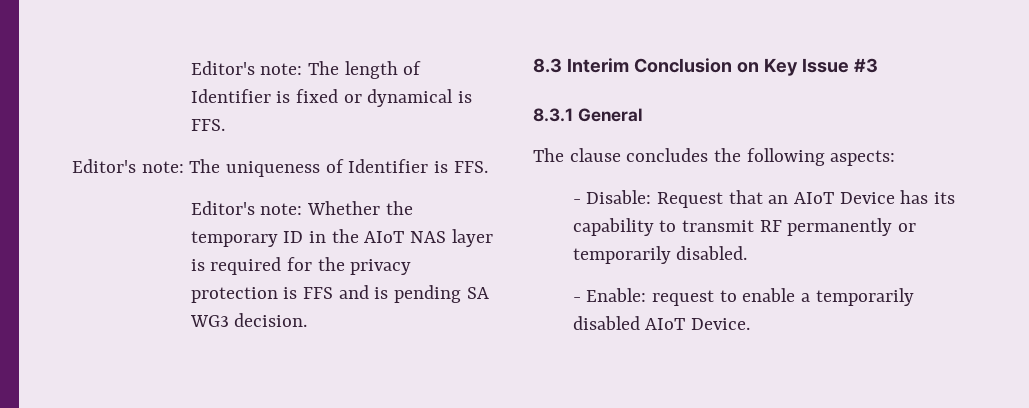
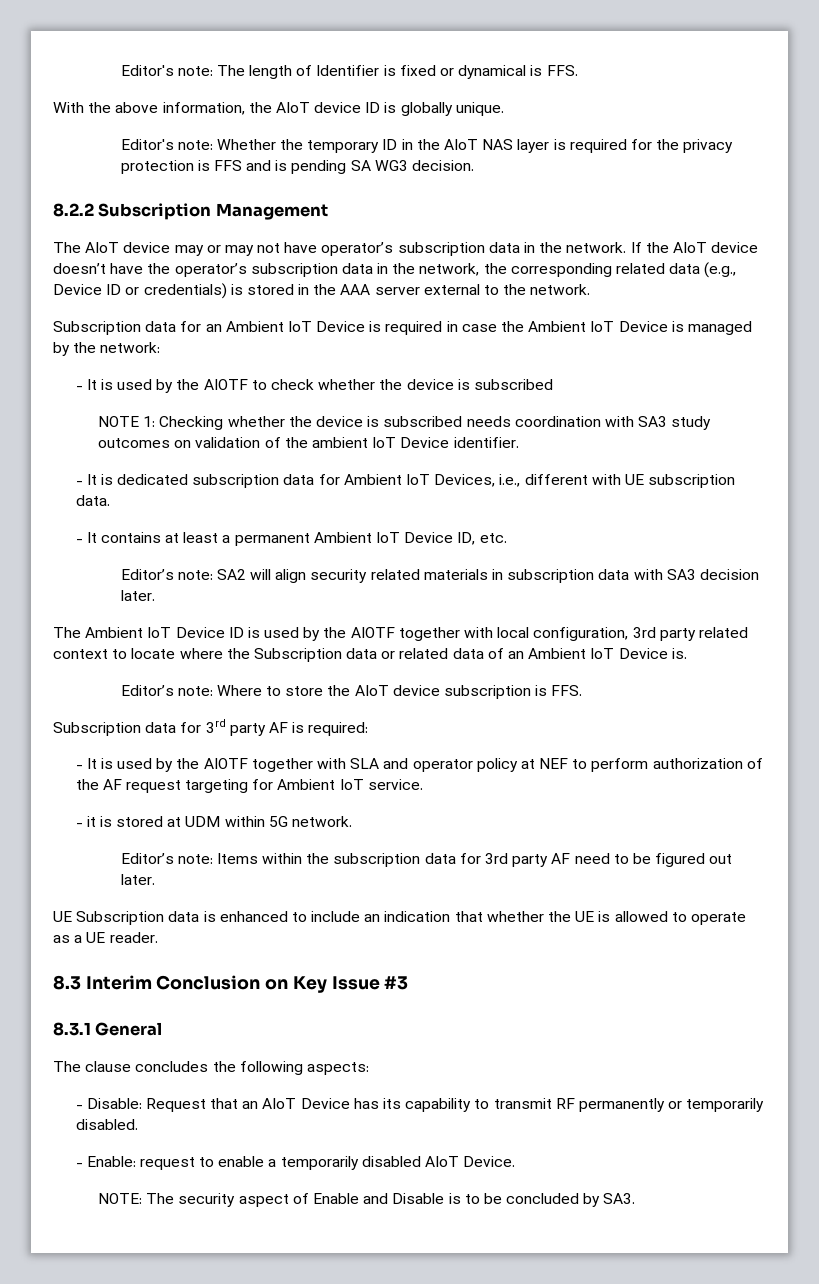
[72,159,488,177] Editor's note: The uniqueness of Identifier is FFS. -> [53,102,504,116] With the above information, the AIoT device ID is globally unique.
(308, 320) none -> [53,203,328,220] [53,242,759,256] [53,262,737,278] [53,283,591,299] [53,321,752,335] [53,342,161,356] [75,379,553,393] [98,416,712,430] [98,437,519,448] [75,474,736,488] [75,495,110,506] [75,532,507,546] [120,569,759,583] [120,590,155,601] [53,627,748,641] [53,648,687,662] [120,685,583,699] [53,719,369,736] [75,758,763,772] [75,779,423,793] [75,816,353,827] [120,853,733,867] [120,874,155,885] [53,911,746,925] [53,932,158,943] // 8.2.2 Subscription Management // The AIoT device may or may not have operator’s subscription data in the network. If the AIoT device doesn’t have the operator’s subscription data in the network, the corresponding related data (e.g., Device ID or credentials) is stored in the AAA server external to the network. // Subscription data for an Ambient IoT Device is required in case the Ambient IoT Device is managed by the network: // - It is used by the AIOTF to check whether the device is subscribed // NOTE 1: Checking whether the device is subscribed needs coordination with SA3 study outcomes on validation of the ambient IoT Device identifier. // - It is dedicated subscription data for Ambient IoT Devices, i.e., different with UE subscription data. // - It contains at least a permanent Ambient IoT Device ID, etc. // Editor’s note: SA2 will align security related materials in subscription data with SA3 decision later. // The Ambient IoT Device ID is used by the AIOTF together with local configuration, 3rd party related context to locate where the Subscription data or related data of an Ambient IoT Device is. // Editor’s note: Where to store the AIoT device subscription is FFS. // Subscription data for 3rd party AF is required: // - It is used by the AIOTF together with SLA and operator policy at NEF to perform authorization of the AF request targeting for Ambient IoT service. // - it is stored at UDM within 5G network. // Editor’s note: Items within the subscription data for 3rd party AF need to be figured out later. // UE Subscription data is enhanced to include an indication that whether the UE is allowed to operate as a UE reader.
(750, 324) none -> [98,1193,636,1207] // NOTE: The security aspect of Enable and Disable is to be concluded by SA3.

